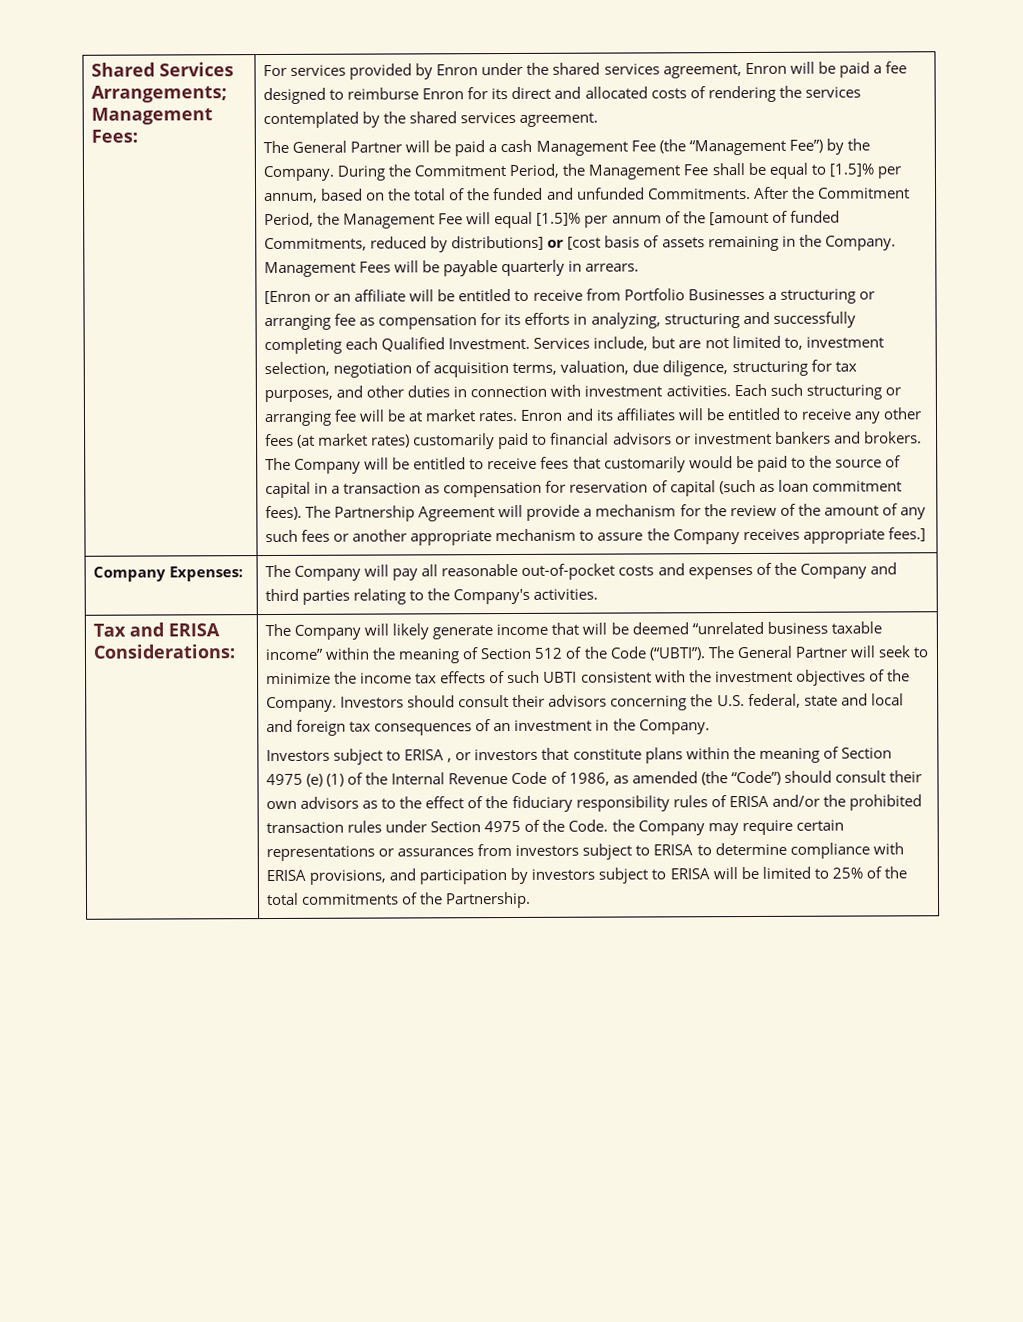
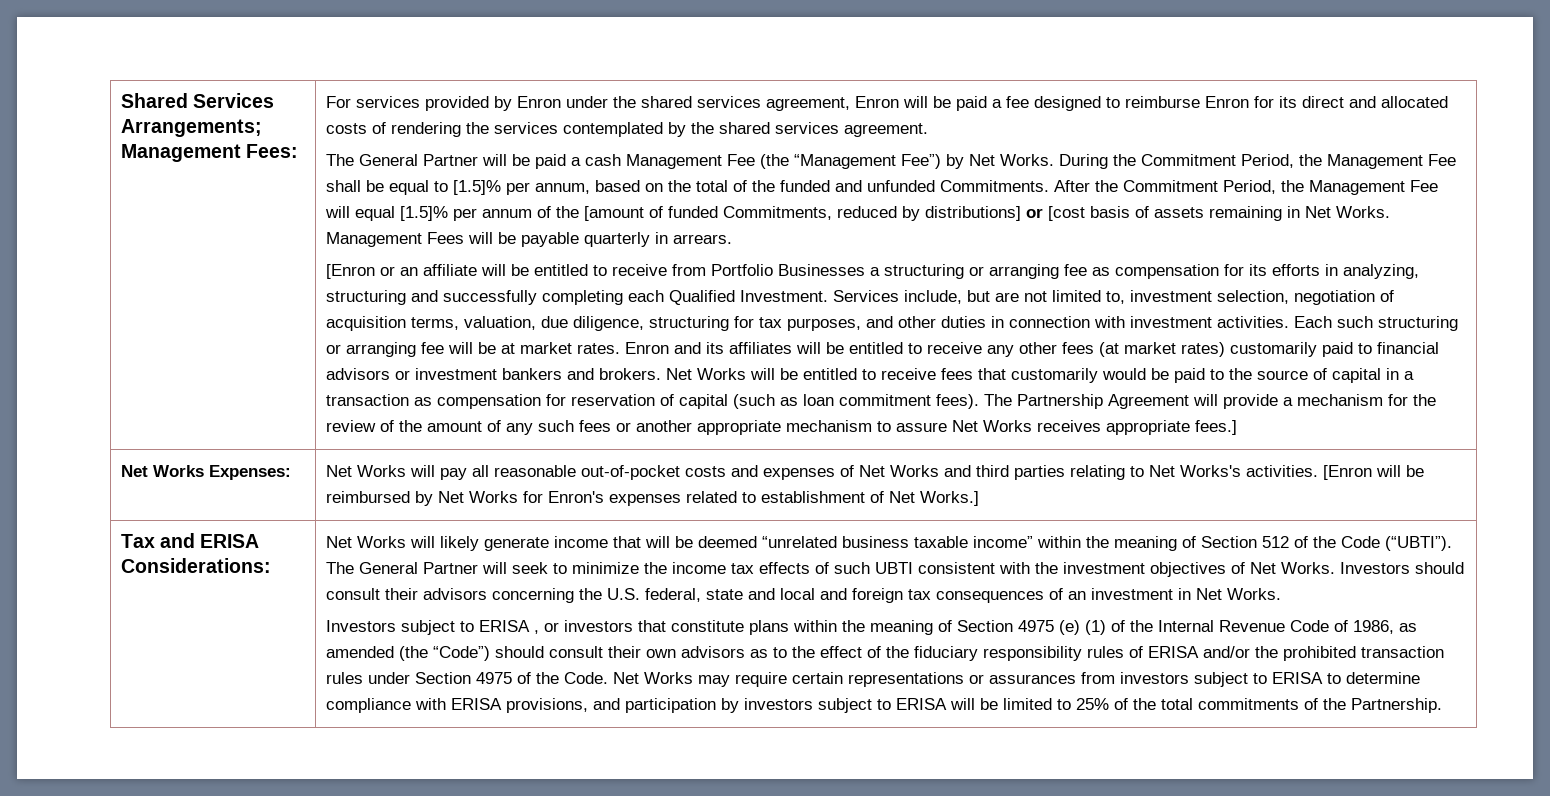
[846,138,870,151] [263,165,335,182] the Company. -> [968,154,1054,166] Net Works.
[798,234,896,251] the Company. -> [1304,206,1390,218] Net Works.
[265,457,362,474] The Company -> [665,368,746,380] Net Works
[646,528,740,545] the Company -> [951,420,1032,432] Net Works
[93,566,167,582] Company -> [120,465,204,477] Net Works
[265,564,362,581] The Company -> [325,465,406,477] Net Works
[773,562,867,579] the Company -> [858,465,939,477] Net Works
[427,588,599,605] the Company's activities. -> [1148,465,1424,480] [325,491,979,506] Net Works's activities. [Enron will be reimbursed by Net Works for Enron's expenses related to establishment of Net Works.]
[265,623,362,640] The Company -> [325,536,406,548] Net Works
[886,669,910,682] [266,696,338,713] the Company. -> [1249,562,1335,574] Net Works.
[612,718,710,735] the Company. -> [1195,588,1281,600] Net Works.
[611,819,705,836] the Company -> [612,672,693,684] Net Works

